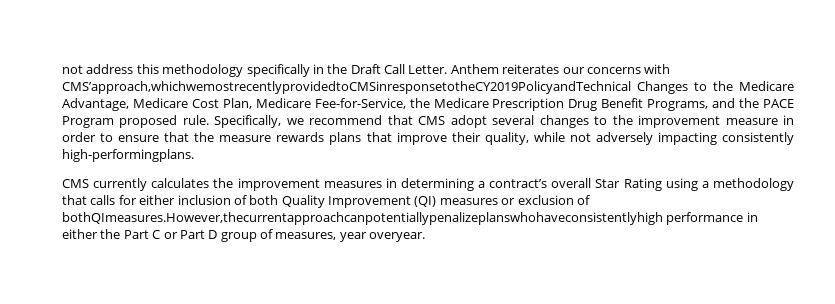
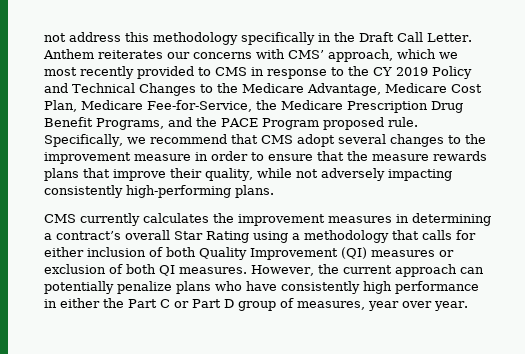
[62,81,631,94] CMS’approach,whichwemostrecentlyprovidedtoCMSinresponsetotheCY2019PolicyandTechnical -> [288,49,458,62] [44,66,472,79] [44,83,135,93] CMS’ approach, which we most recently provided to CMS in response to the CY 2019 Policy and Technical
[62,149,194,162] high-performingplans. -> [126,185,274,198] high-performing plans.
[62,212,663,225] bothQImeasures.However,thecurrentapproachcanpotentiallypenalizeplanswhohaveconsistentlyhigh -> [126,264,484,277] [44,281,392,294] both QI measures. However, the current approach can potentially penalize plans who have consistently high
[369,232,426,242] overyear. -> [402,301,468,311] over year.

